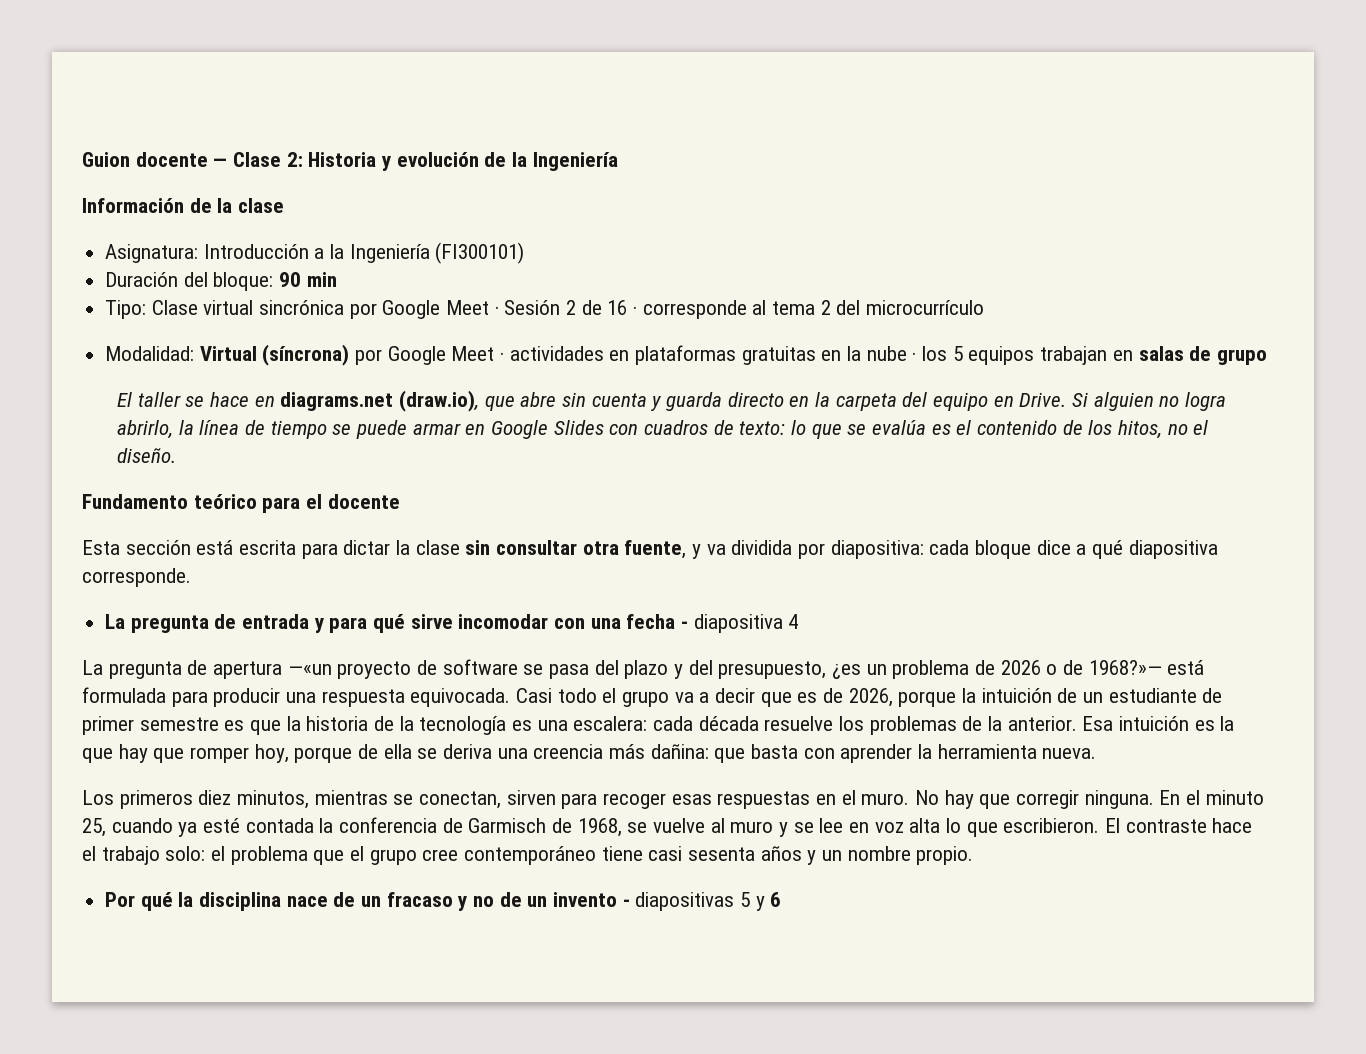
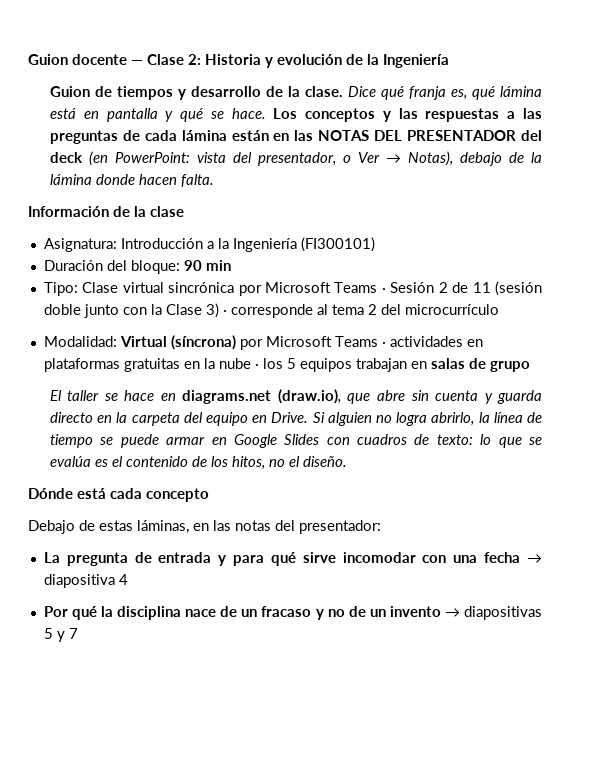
(618, 161) none -> [49,86,542,100] [49,108,542,122] [49,130,542,144] [49,151,542,166] [49,174,214,187] // Guion de tiempos y desarrollo de la clase. Dice qué franja es, qué lámina está en pantalla y qué se hace. Los conceptos y las respuestas a las preguntas de cada lámina están en las NOTAS DEL PRESENTADOR del deck (en PowerPoint: vista del presentador, o Ver → Notas), debajo de la lámina donde hacen falta.
[382,300,490,319] Google Meet -> [265,282,378,293] Microsoft Teams
[607,300,628,315] 16 -> [472,281,543,296] [43,303,219,318] 11 (sesión doble junto con la Clase 3)
[387,346,495,365] Google Meet -> [265,336,378,347] Microsoft Teams
[82,494,400,513] [82,540,1218,559] [82,568,191,587] Fundamento teórico para el docente // Esta sección está escrita para dictar la clase sin consultar otra fuente, y va dividida por diapositiva: cada bloque dice a qué diapositiva corresponde. -> [28,488,209,502] [28,520,381,534] Dónde está cada concepto // Debajo de estas láminas, en las notas del presentador:
[681,621,689,629] - -> [526,554,542,563] →
[82,659,1205,679] [82,687,1223,707] [82,716,1235,735] [82,744,1097,763] [82,790,1264,809] [82,817,1253,837] [82,846,974,865] // La pregunta de apertura —«un proyecto de software se pasa del plazo y del presupuesto, ¿es un problema de 2026 o de 1968?»— está formulada para producir una respuesta equivocada. Casi todo el grupo va a decir que es de 2026, porque la intuición de un estudiante de primer semestre es que la historia de la tecnología es una escalera: cada década resuelve los problemas de la anterior. Esa intuición es la que hay que romper hoy, porque de ella se deriva una creencia más dañina: que basta con aprender la herramienta nueva. // Los primeros diez minutos, mientras se conectan, sirven para recoger esas respuestas en el muro. No hay que corregir ninguna. En el minuto 25, cuando ya esté contada la conferencia de Garmisch de 1968, se vuelve al muro y se lee en voz alta lo que escribieron. El contraste hace el trabajo solo: el problema que el grupo cree contemporáneo tiene casi sesenta años y un nombre propio. -> (128, 579) none
[622,899,630,907] - -> [444,608,460,617] →
[770,892,782,907] 6 -> [68,628,78,639] 7

